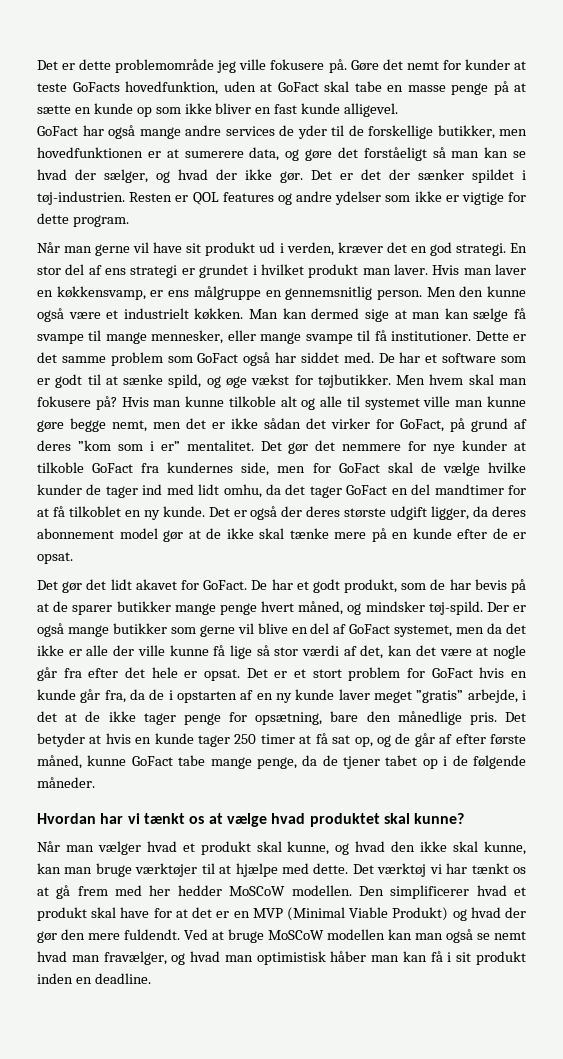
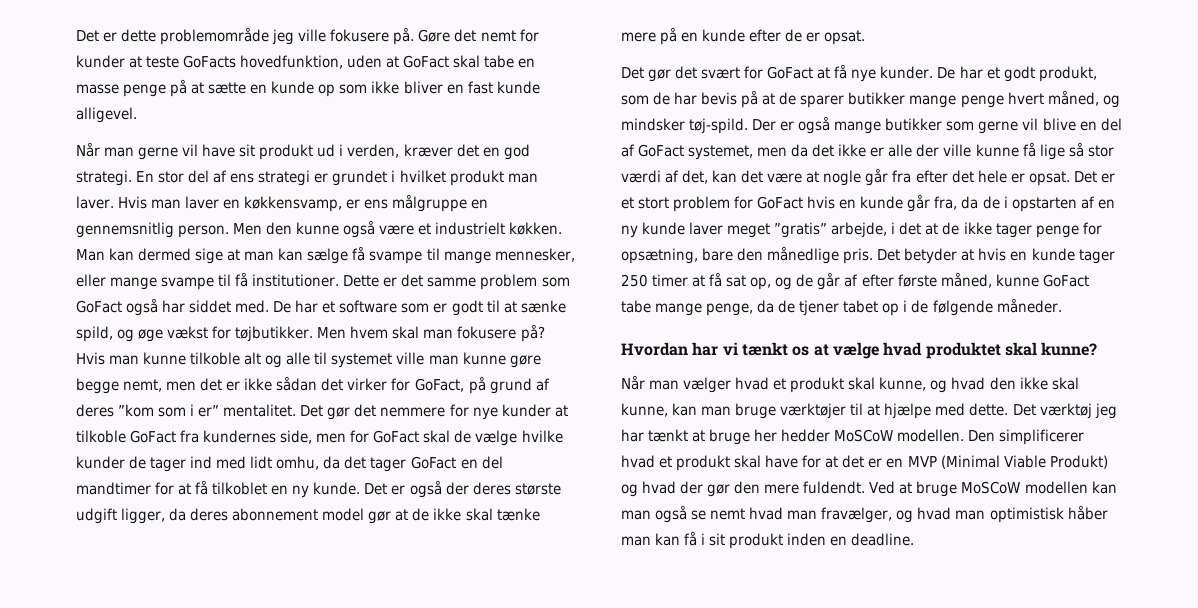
[37,125,527,139] [37,147,526,161] [37,169,526,183] [37,191,527,205] [37,213,129,227] // GoFact har også mange andre services de yder til de forskellige butikker, men hovedfunktionen er at sumerere data, og gøre det forståeligt så man kan se hvad der sælger, og hvad der ikke gør. Det er det der sænker spildet i tøj-industrien. Resten er QOL features og andre ydelser som ikke er vigtige for dette program. -> (137, 115) none
[110,579,248,590] lidt akavet for GoFact. -> [701,64,934,82] svært for GoFact at få nye kunder.
[429,864,442,874] vi -> [1094,403,1117,419] jeg
[513,867,526,874] [37,885,143,899] os at gå frem med -> [692,429,751,445] at bruge

